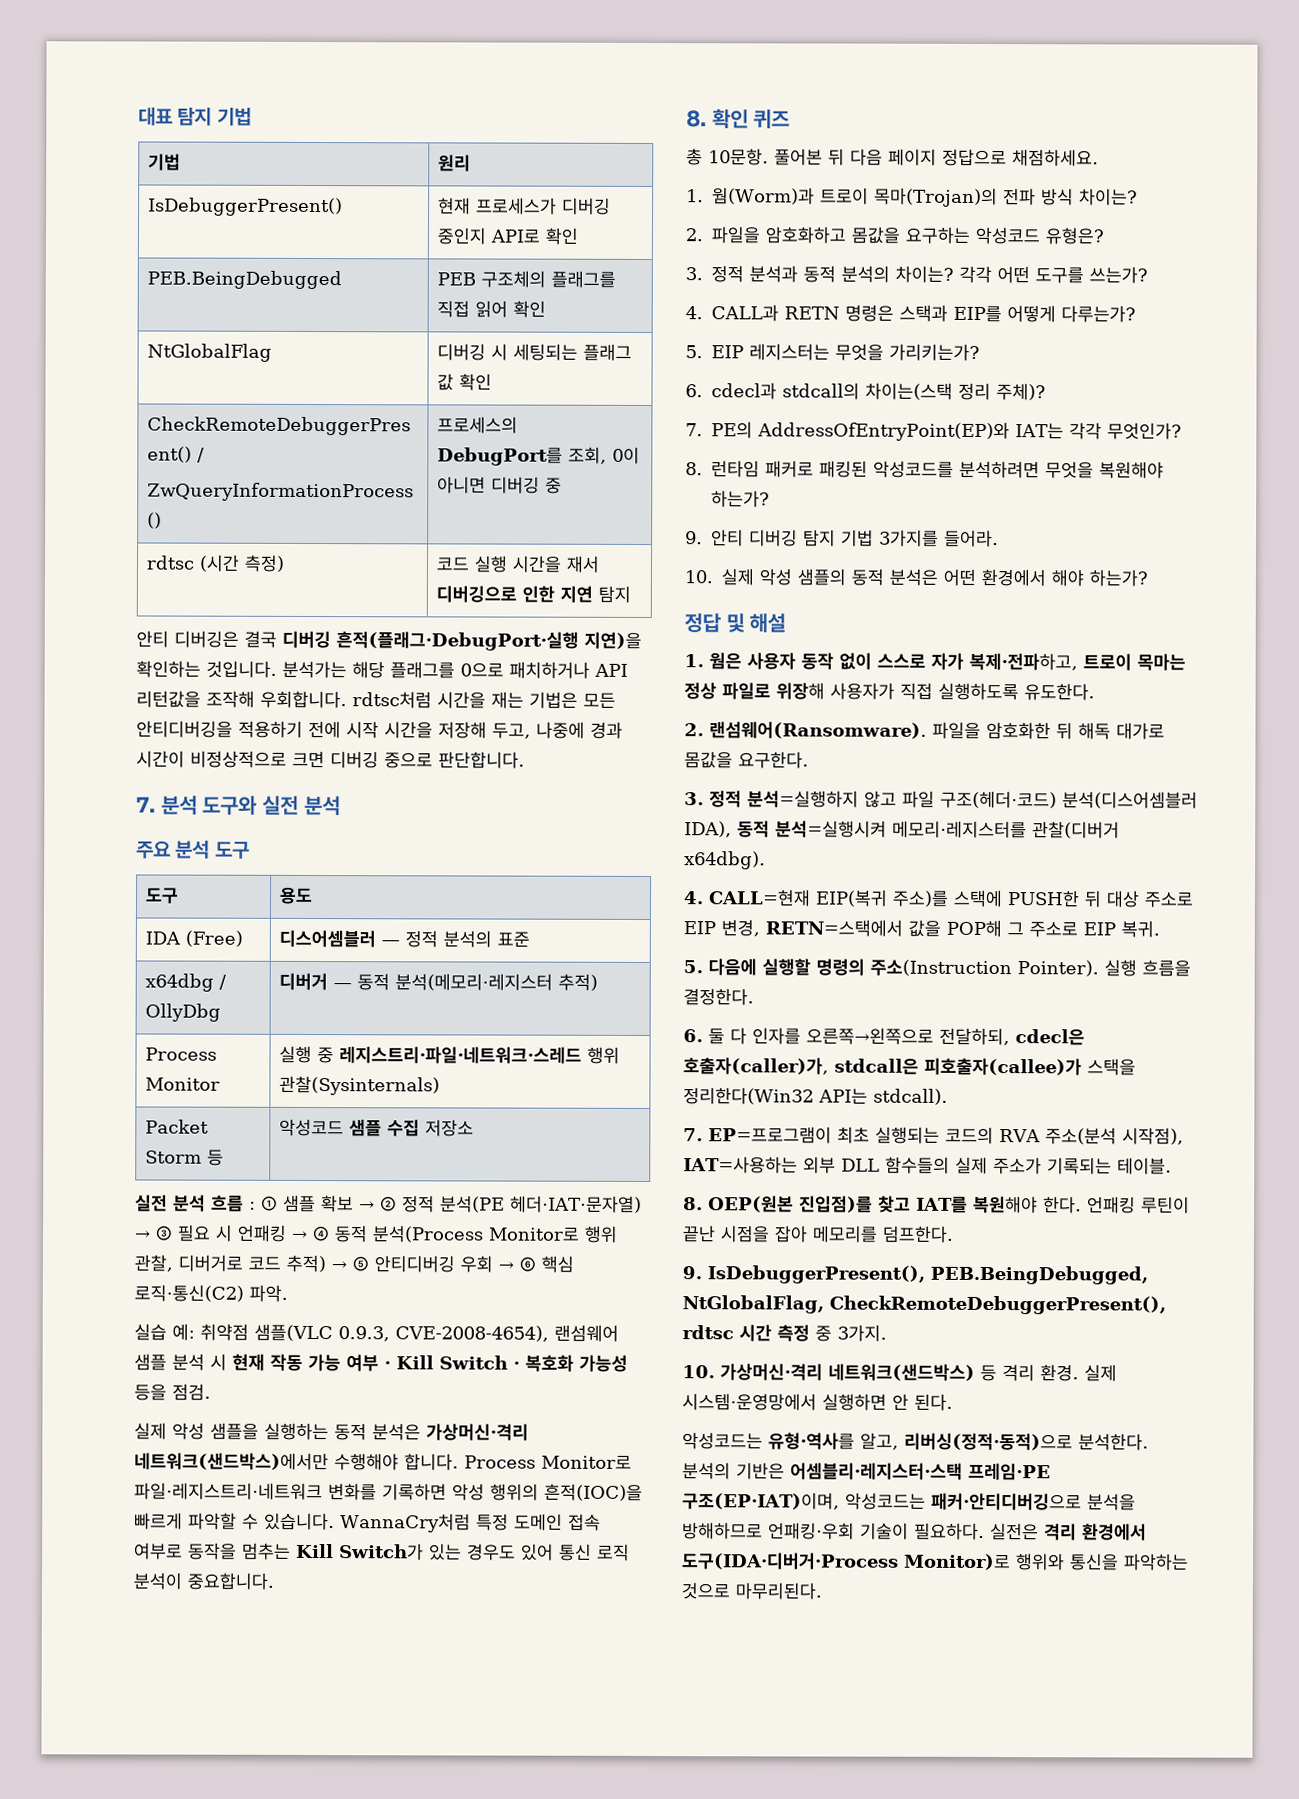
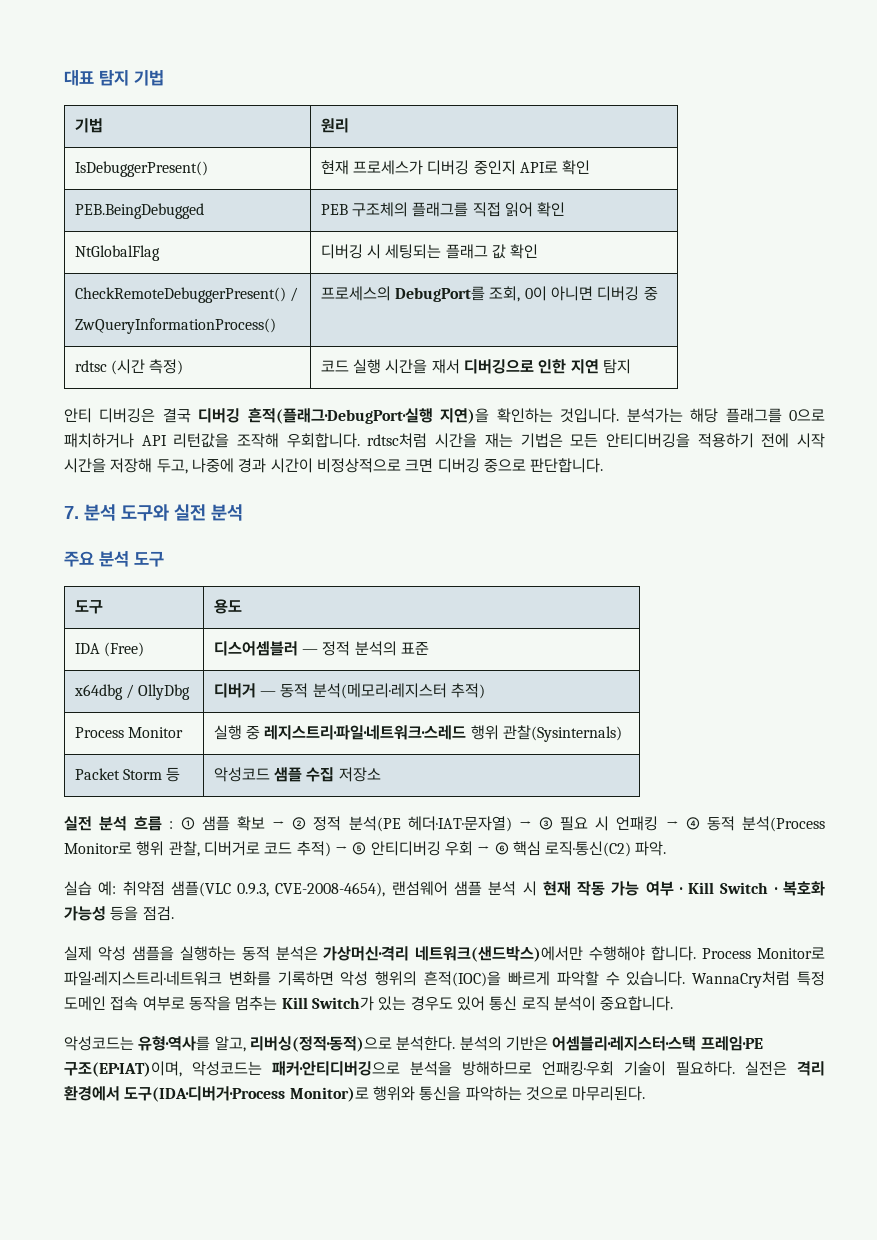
[686,109,791,129] [686,148,1099,167] [686,187,1138,208] [685,226,1104,245] [685,265,1148,284] [685,304,1136,323] [685,343,980,361] [685,382,1046,401] [685,421,1182,442] [685,460,1164,479] [711,490,770,508] [685,529,999,548] [684,568,1148,587] [684,613,787,633] [684,652,1186,671] [684,682,1095,701] [684,721,1165,740] [684,751,809,769] [684,790,1198,809] [684,820,1120,839] [684,851,766,870] [683,889,1194,908] [683,919,1160,938] [683,958,1191,977] [683,988,754,1006] [683,1027,1085,1046] [683,1057,1136,1076] [683,1087,948,1105] [683,1126,1184,1145] [683,1156,1172,1175] [683,1195,1190,1214] [682,1225,954,1243] [682,1265,1148,1285] [682,1295,1166,1315] [682,1324,887,1342] [682,1363,1117,1382] [682,1393,953,1411] // 8. 확인 퀴즈 // 총 10문항. 풀어본 뒤 다음 페이지 정답으로 채점하세요. // 1. 웜(Worm)과 트로이 목마(Trojan)의 전파 방식 차이는? // 2. 파일을 암호화하고 몸값을 요구하는 악성코드 유형은? // 3. 정적 분석과 동적 분석의 차이는? 각각 어떤 도구를 쓰는가? // 4. CALL과 RETN 명령은 스택과 EIP를 어떻게 다루는가? // 5. EIP 레지스터는 무엇을 가리키는가? // 6. cdecl과 stdcall의 차이는(스택 정리 주체)? // 7. PE의 AddressOfEntryPoint(EP)와 IAT는 각각 무엇인가? // 8. 런타임 패커로 패킹된 악성코드를 분석하려면 무엇을 복원해야 하는가? // 9. 안티 디버깅 탐지 기법 3가지를 들어라. // 10. 실제 악성 샘플의 동적 분석은 어떤 환경에서 해야 하는가? // 정답 및 해설 // 1. 웜은 사용자 동작 없이 스스로 자가 복제·전파하고, 트로이 목마는 정상 파일로 위장해 사용자가 직접 실행하도록 유도한다. // 2. 랜섬웨어(Ransomware). 파일을 암호화한 뒤 해독 대가로 몸값을 요구한다. // 3. 정적 분석=실행하지 않고 파일 구조(헤더·코드) 분석(디스어셈블러 IDA), 동적 분석=실행시켜 메모리·레지스터를 관찰(디버거 x64dbg). // 4. CALL=현재 EIP(복귀 주소)를 스택에 PUSH한 뒤 대상 주소로 EIP 변경, RETN=스택에서 값을 POP해 그 주소로 EIP 복귀. // 5. 다음에 실행할 명령의 주소(Instruction Pointer). 실행 흐름을 결정한다. // 6. 둘 다 인자를 오른쪽→왼쪽으로 전달하되, cdecl은 호출자(caller)가, stdcall은 피호출자(callee)가 스택을 정리한다(Win32 API는 stdcall). // 7. EP=프로그램이 최초 실행되는 코드의 RVA 주소(분석 시작점), IAT=사용하는 외부 DLL 함수들의 실제 주소가 기록되는 테이블. // 8. OEP(원본 진입점)를 찾고 IAT를 복원해야 한다. 언패킹 루틴이 끝난 시점을 잡아 메모리를 덤프한다. // 9. IsDebuggerPresent(), PEB.BeingDebugged, NtGlobalFlag, CheckRemoteDebuggerPresent(), rdtsc 시간 측정 중 3가지. // 10. 가상머신·격리 네트워크(샌드박스) 등 격리 환경. 실제 시스템·운영망에서 실행하면 안 된다. -> (674, 1003) none

